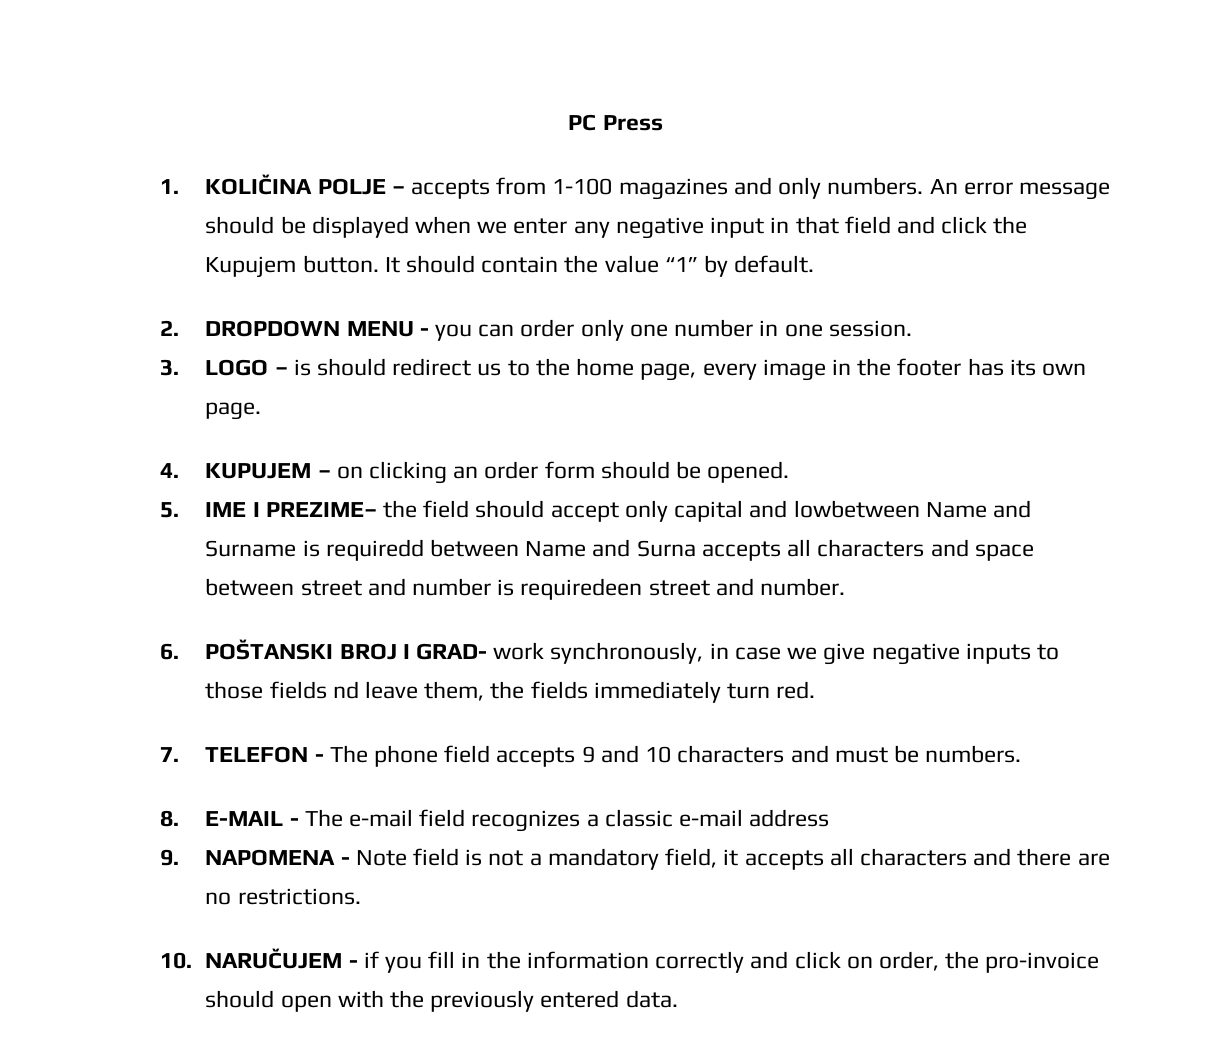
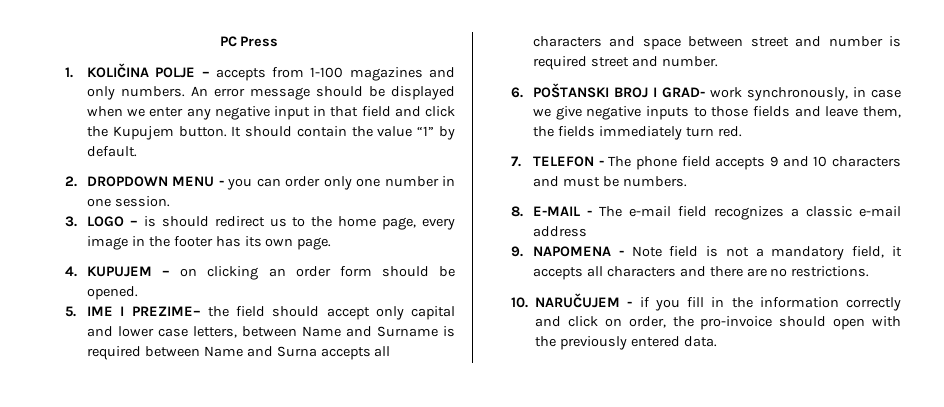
[793,500,920,518] lowbetween -> [118,326,298,338] lower case letters, between
[325,539,424,561] requiredd -> [87,346,142,360] required
[520,578,643,600] requiredeen -> [533,56,588,70] required
[332,681,359,699] nd -> [794,106,821,117] and

